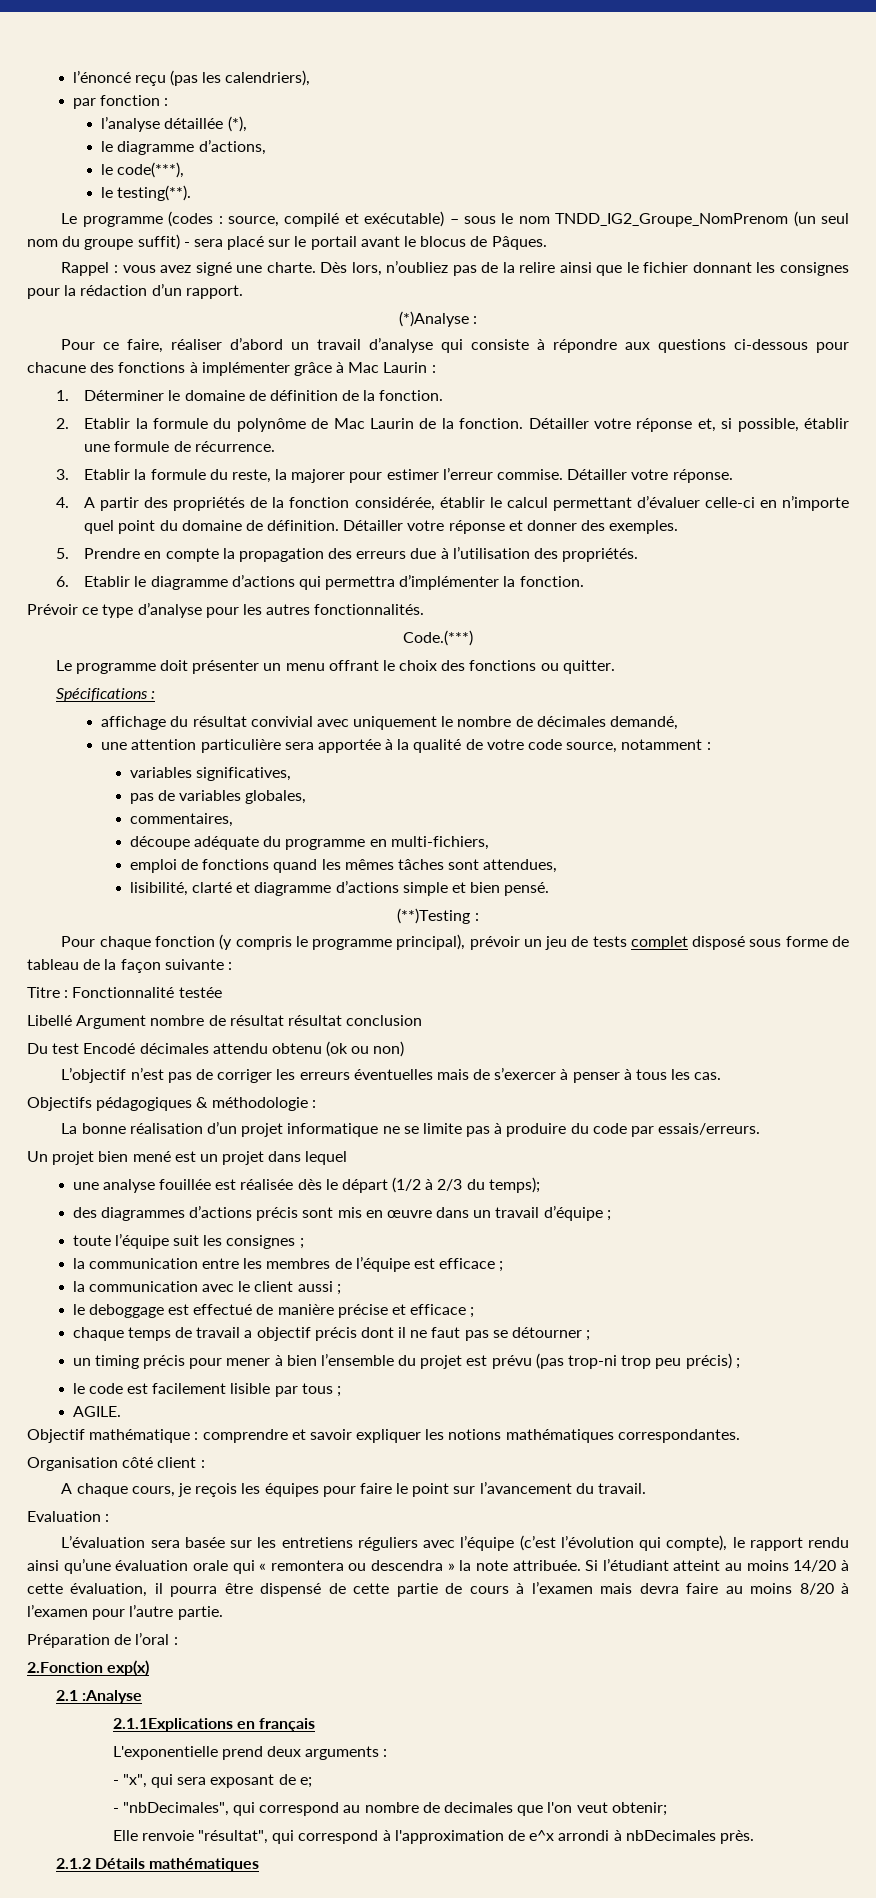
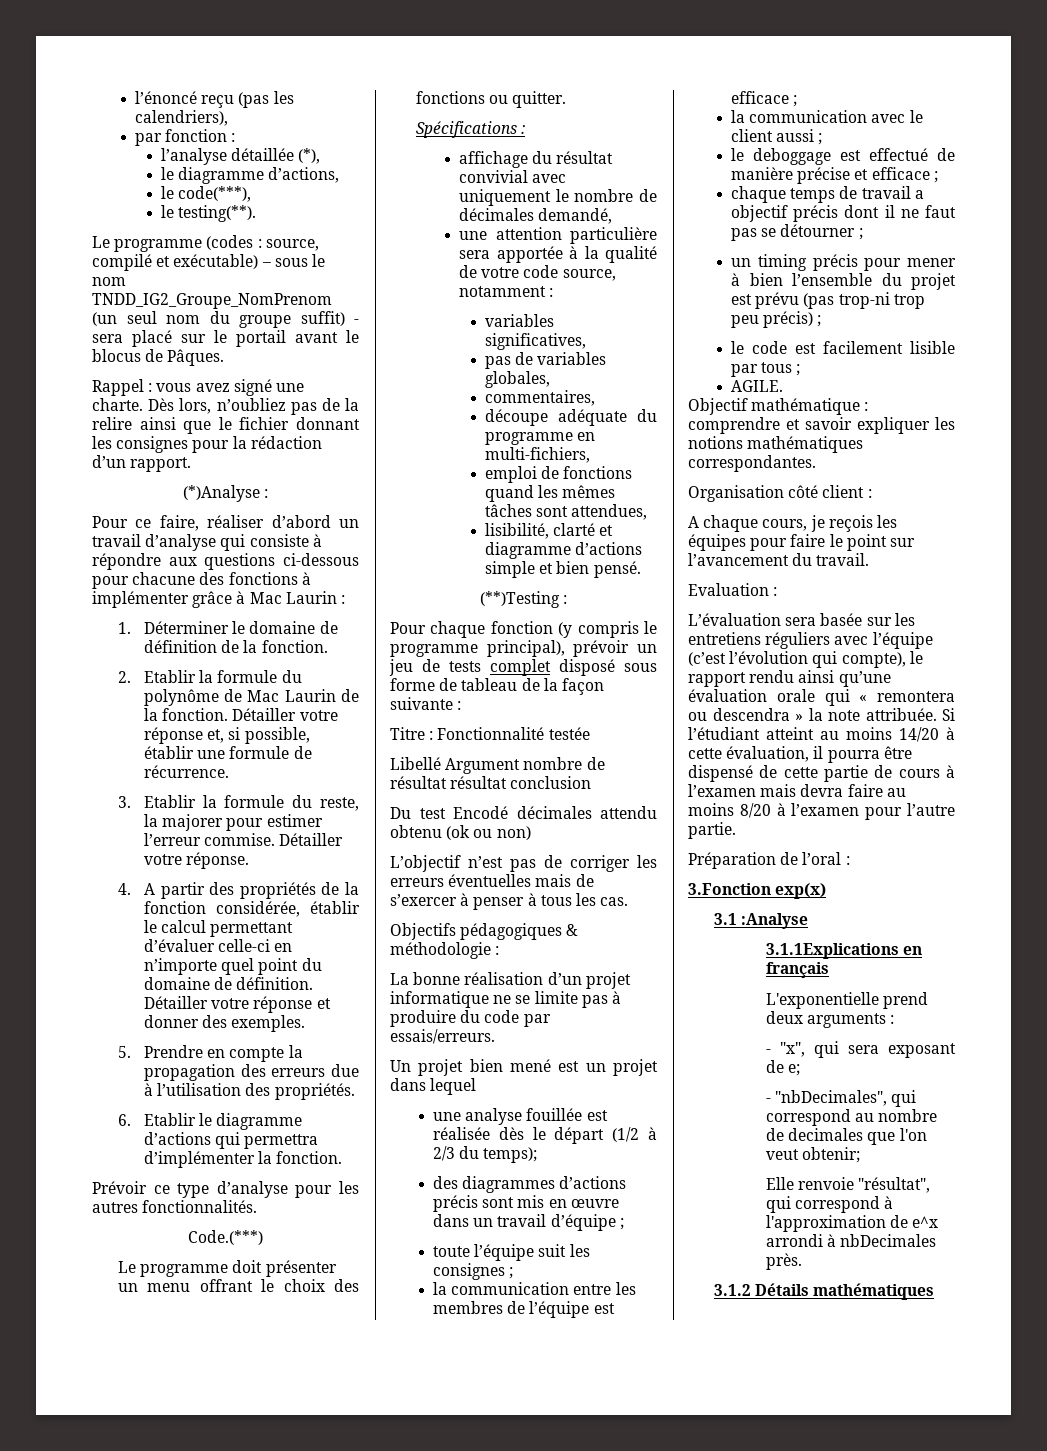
[27,1662,103,1673] 2.Fonction -> [688,883,771,895] 3.Fonction
[55,1690,78,1701] 2.1 -> [713,913,737,925] 3.1
[112,1718,233,1732] 2.1.1Explications -> [765,943,899,959] 3.1.1Explications
[55,1858,91,1869] 2.1.2 -> [713,1284,751,1296] 3.1.2

